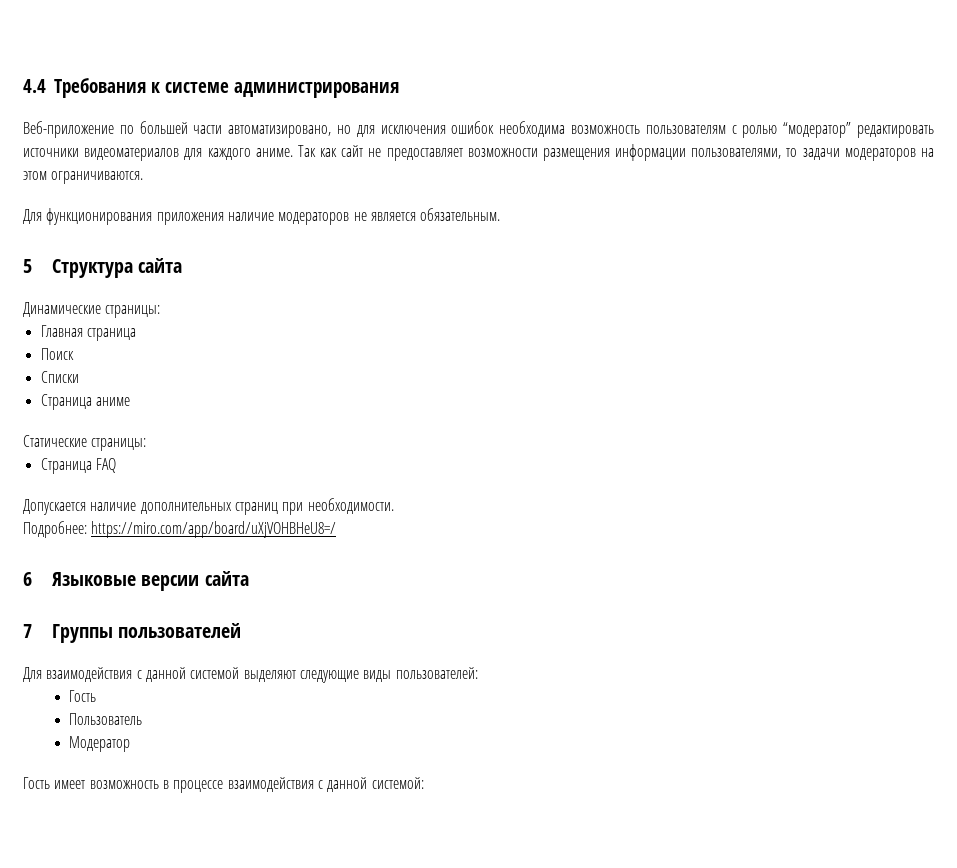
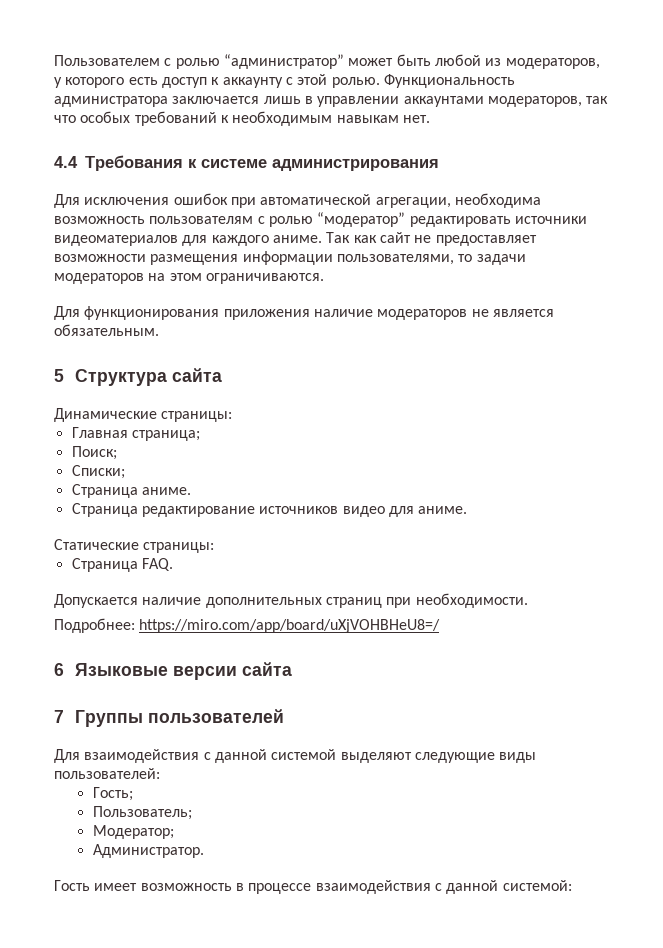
(23, 86) none -> [54,54,600,69] [54,74,515,88] [54,96,609,107] [54,111,430,126] Пользователем с ролью “администратор” может быть любой из модераторов, у которого есть доступ к аккаунту с этой ролью. Функциональность администратора заключается лишь в управлении аккаунтами модераторов, так что особых требований к необходимым навыкам нет. //
[23,121,495,138] Веб-приложение по большей части автоматизировано, но для исключения ошибок -> [54,193,451,208] Для исключения ошибок при автоматической агрегации,
[86,328,136,341] [40,348,74,360] [40,371,79,383] [40,394,130,410] страница // Поиск // Списки // Страница аниме -> [131,430,200,441] [71,446,117,460] [71,465,125,479] [71,484,191,498] [71,503,468,517] страница; // Поиск; // Списки; // Страница аниме. // Страница редактирование источников видео для аниме.
[95,458,116,473] FAQ -> [141,558,173,571] FAQ.
[69,690,97,702] [69,713,143,725] [69,736,131,752] Гость // Пользователь // Модератор -> [92,787,133,801] [92,806,192,820] [92,825,174,839] [92,844,204,858] Гость; // Пользователь; // Модератор; // Администратор.

